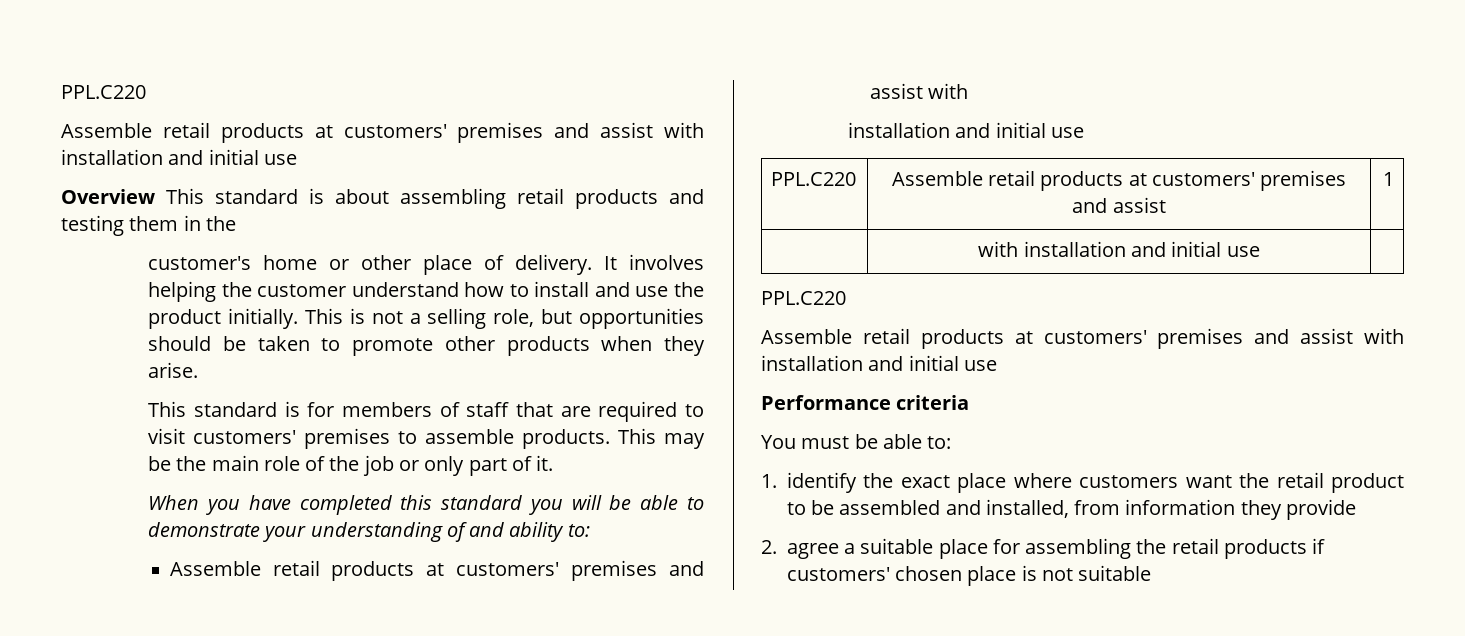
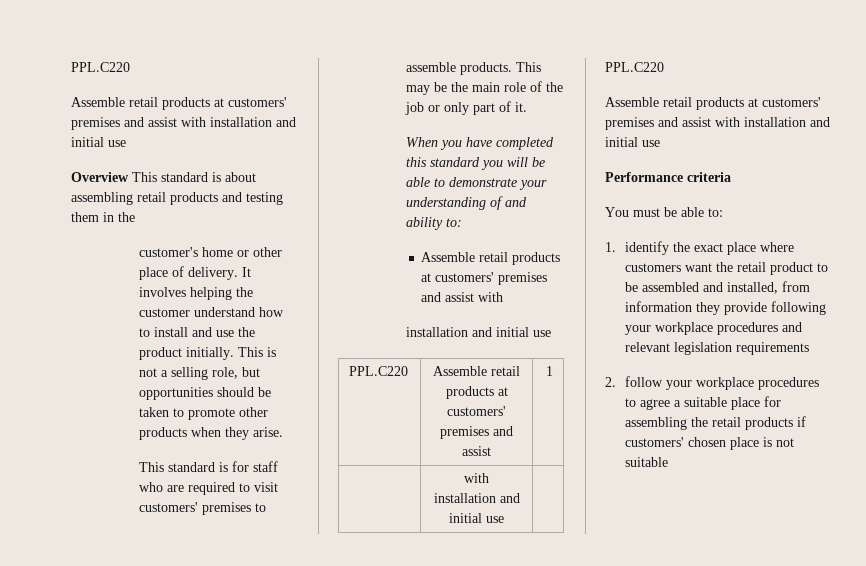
[341,402,553,417] members of staff that -> [252,461,278,472] [138,482,163,492] staff who
[761,540,777,554] // 2. -> [770,301,826,315] [624,322,802,335] [624,342,809,355] [605,376,819,390] [624,398,636,407] following your workplace procedures and relevant legislation requirements // 2. follow your workplace procedures to

